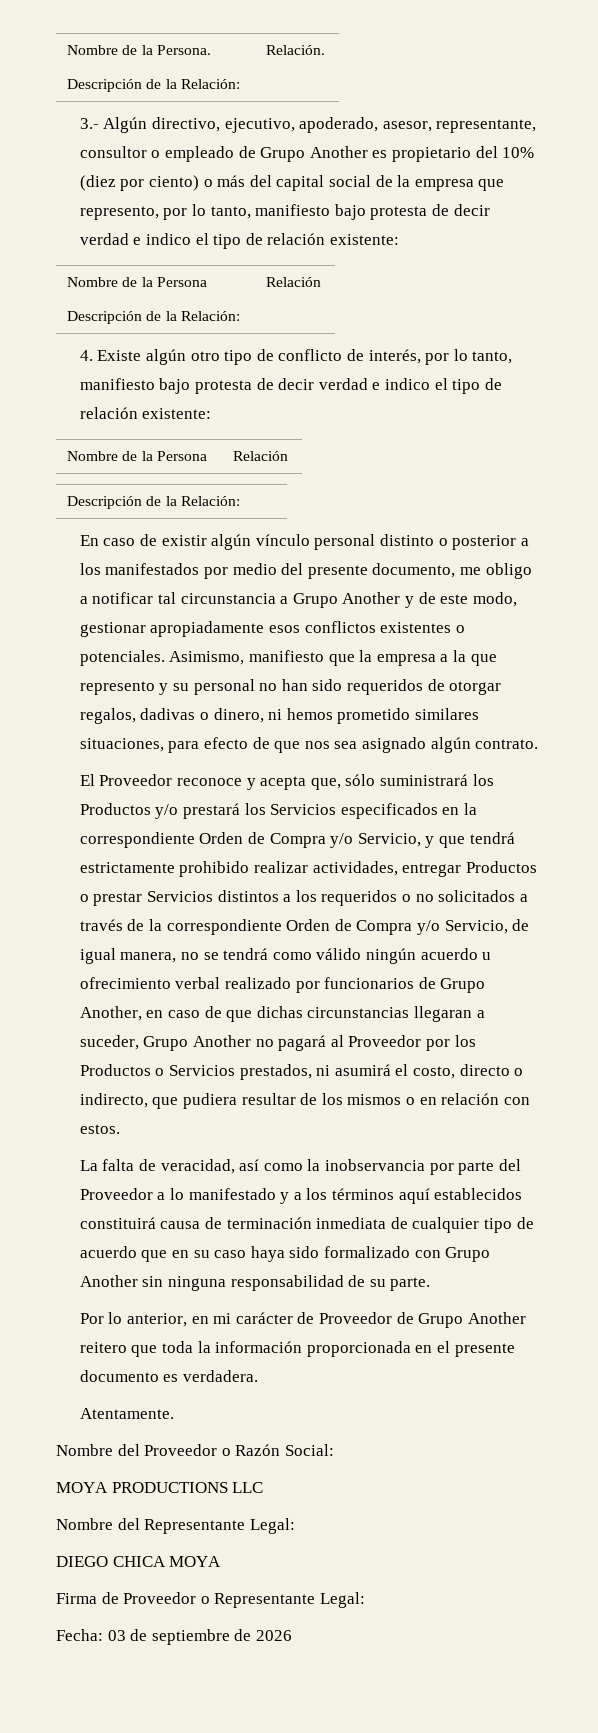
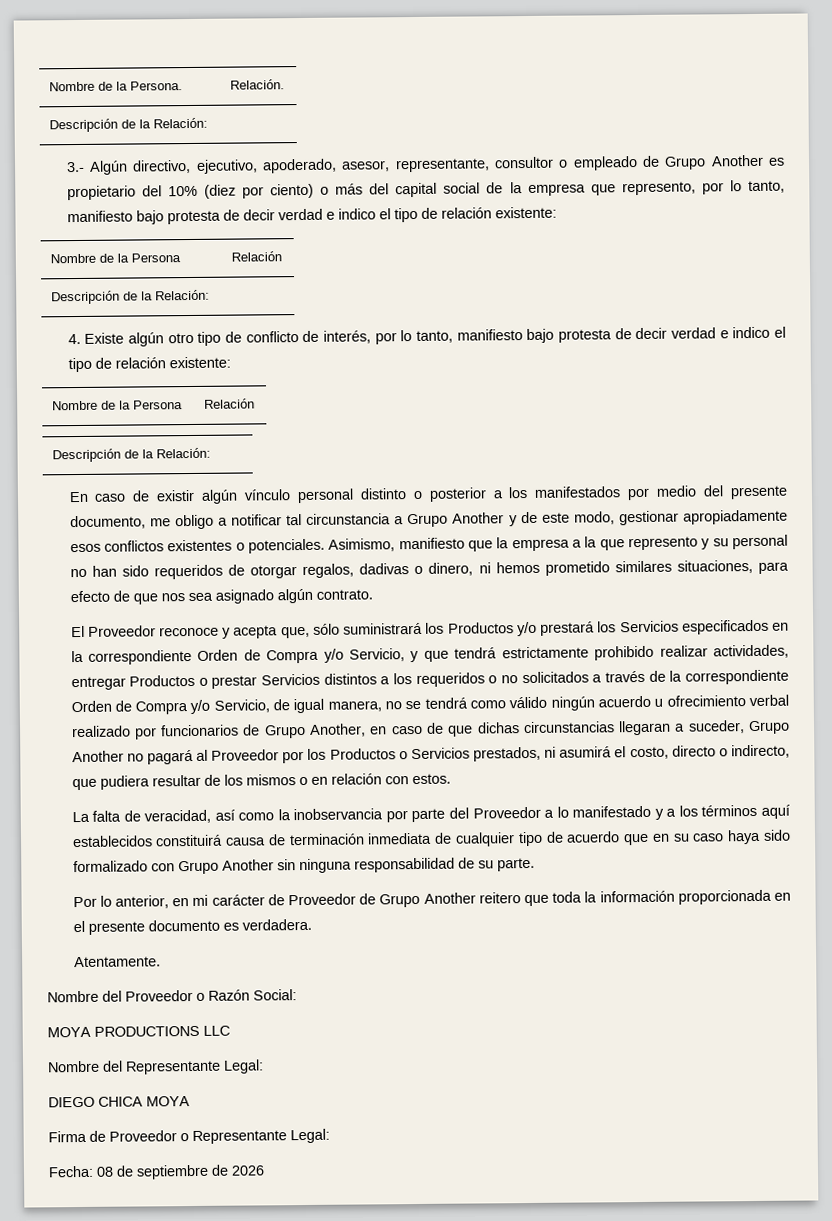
[107,1630,126,1641] 03 -> [96,1166,114,1177] 08

